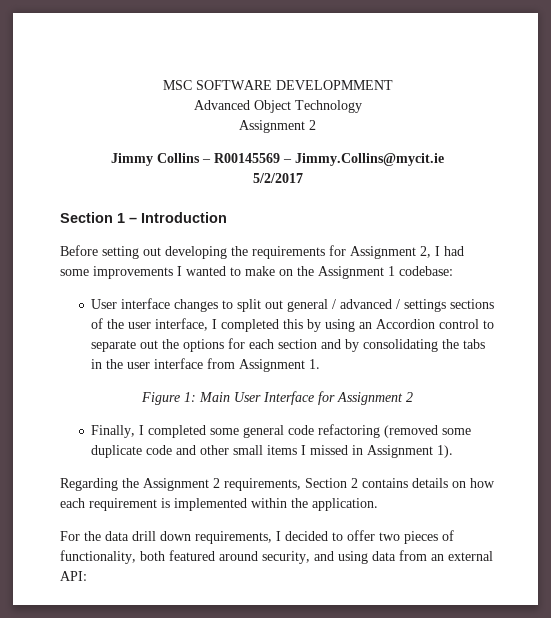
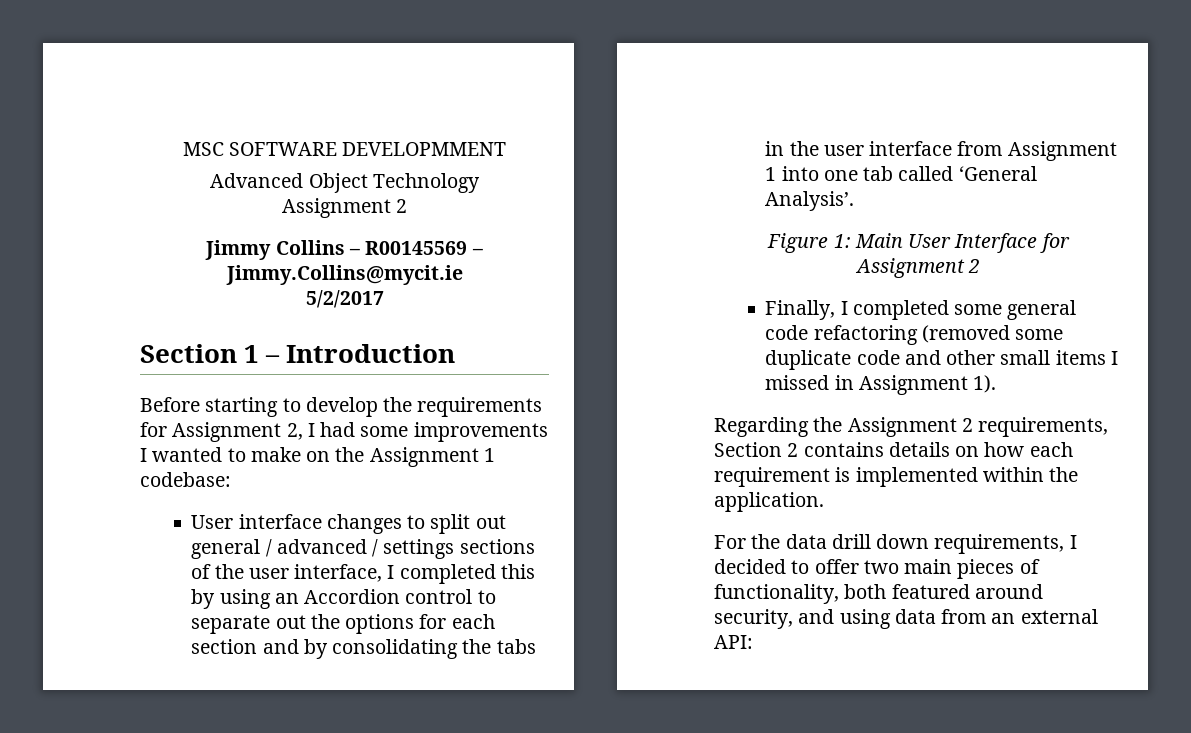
[102,246,227,259] setting out developing -> [205,397,378,417] starting to develop
[309,359,321,369] 1. -> [765,166,1037,181] [765,191,855,211] 1 into one tab called ‘General Analysis’.
(400, 536) none -> [904,559,953,574] main

